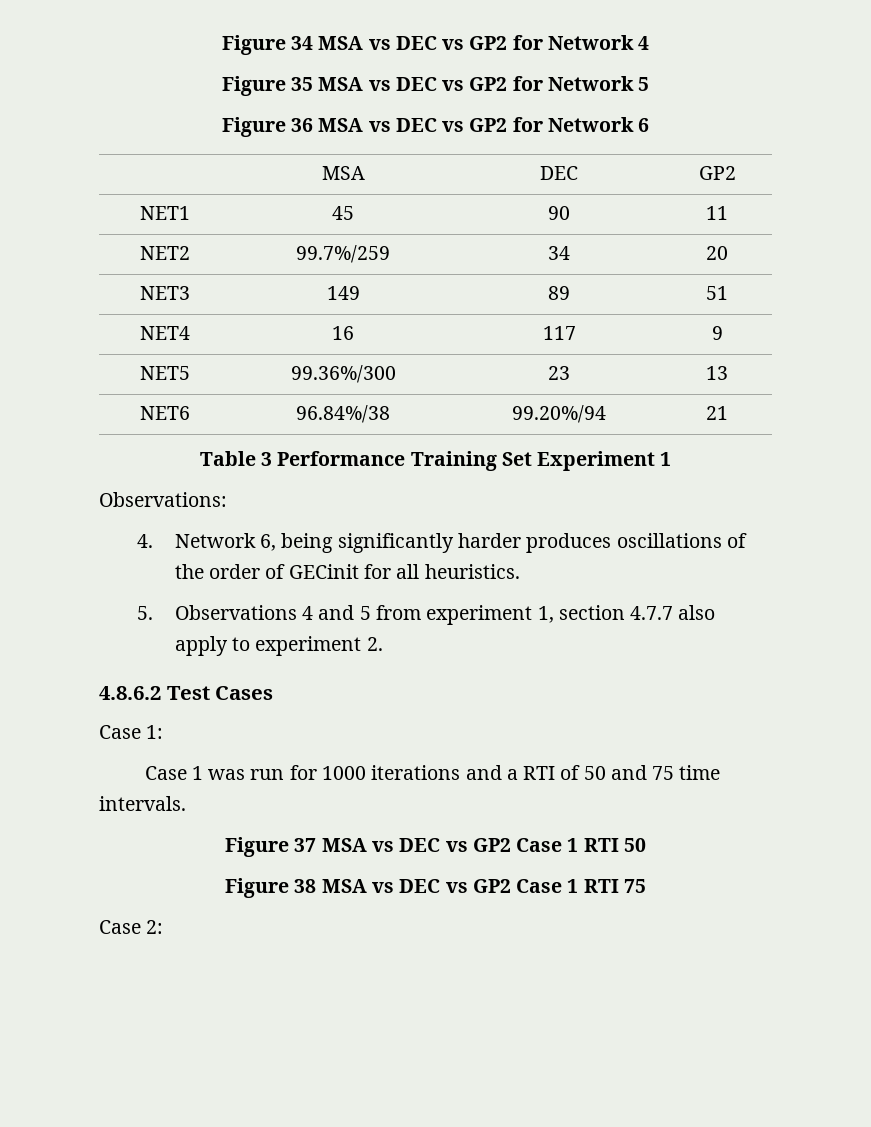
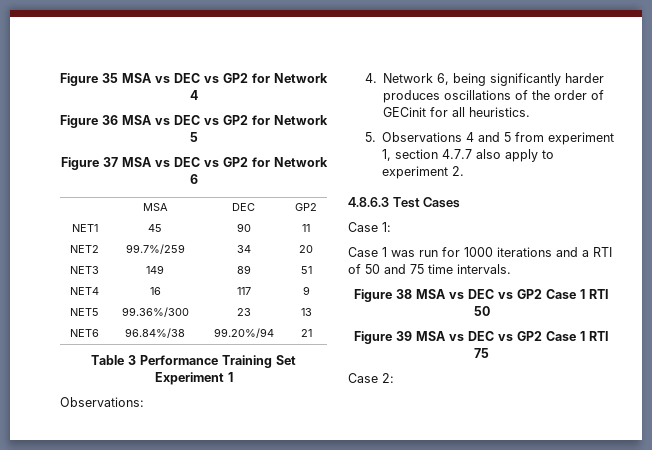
[221,35,314,55] Figure 34 -> [60,73,118,86] Figure 35
[291,77,314,91] 35 -> [102,115,118,125] 36
[291,118,314,132] 36 -> [102,157,118,167] 37
[99,686,161,700] 4.8.6.2 -> [348,197,389,207] 4.8.6.3
[294,838,317,852] 37 -> [396,289,412,299] 38
[294,879,317,893] 38 -> [396,331,412,341] 39

